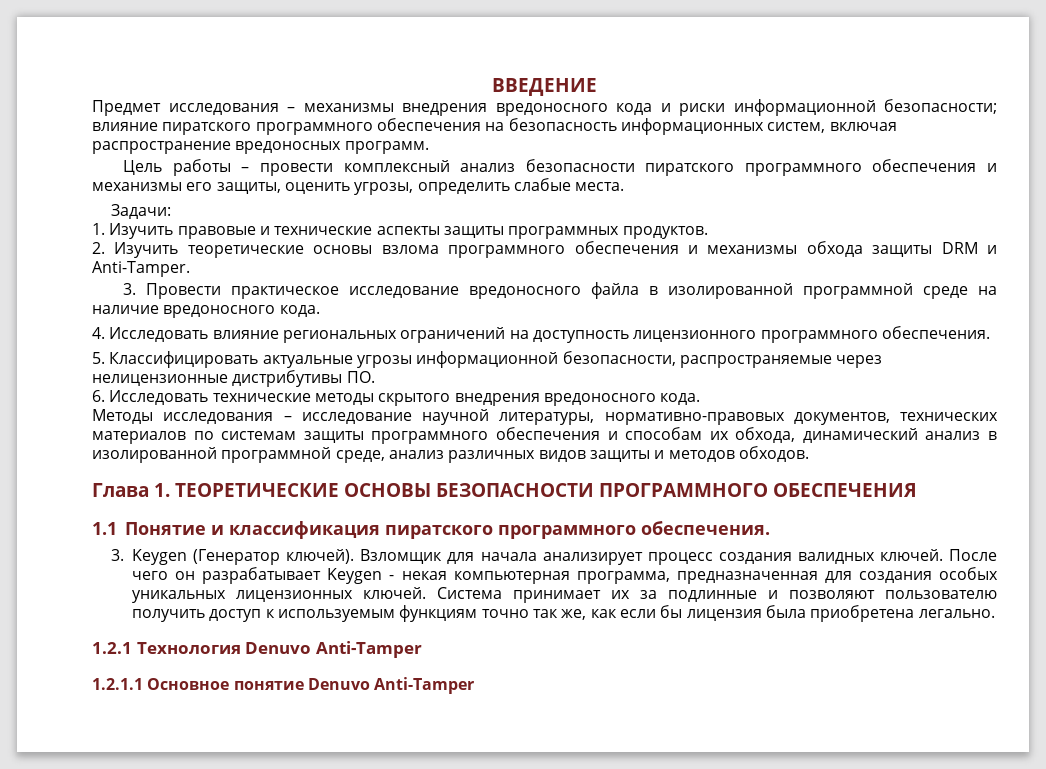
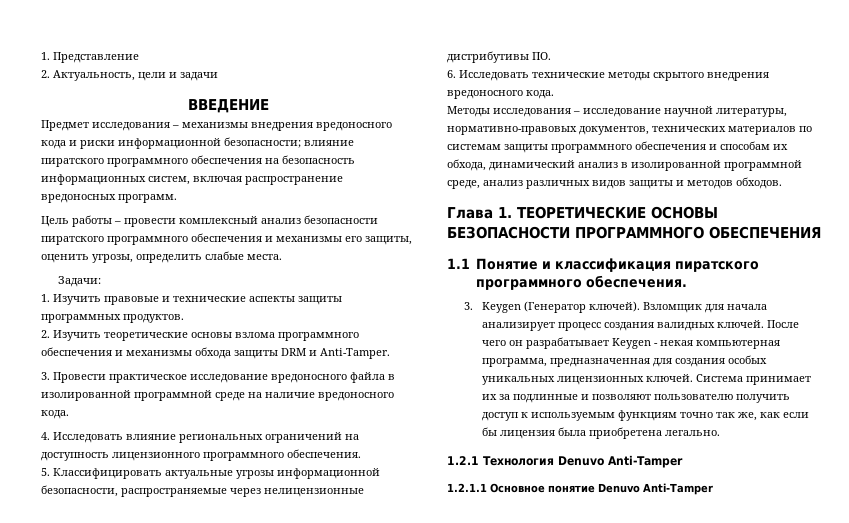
(492, 87) none -> [41,52,139,63] [41,70,218,81] 1. Представление // 2. Актуальность, цели и задачи //

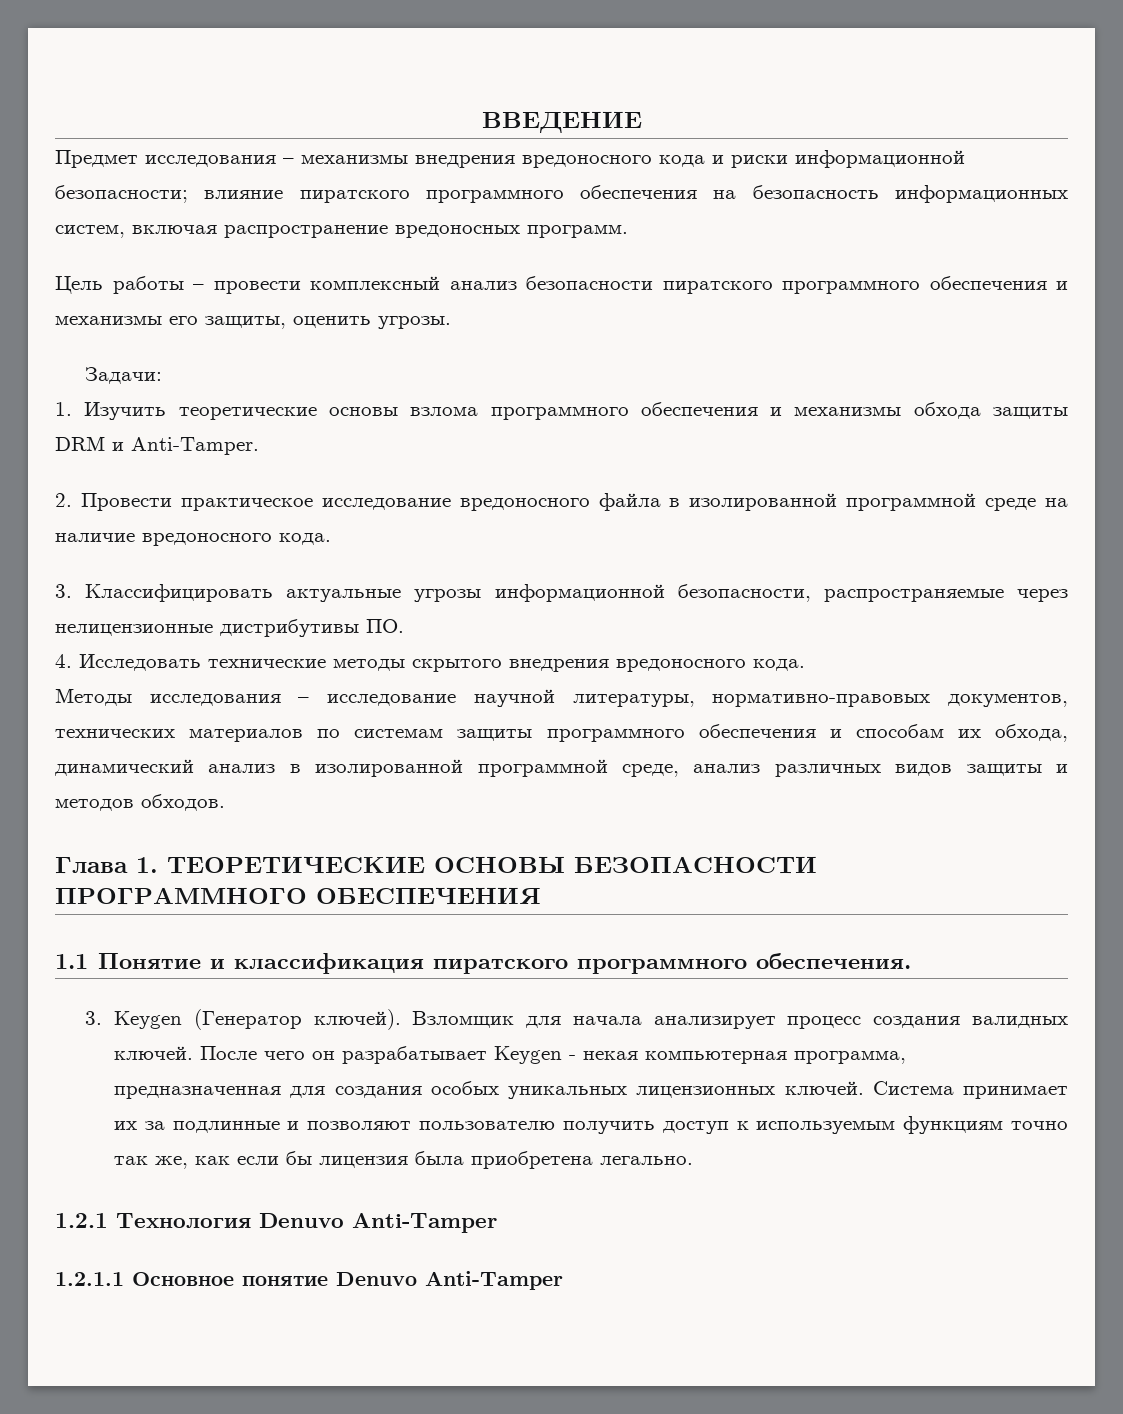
[41,52,139,63] [41,70,218,81] 1. Представление // 2. Актуальность, цели и задачи // -> (481, 122) none
[92,251,282,263] угрозы, определить слабые места. -> [378,316,451,329] угрозы.
[104,296,342,305] [41,314,184,323] [41,330,101,341] правовые и технические аспекты защиты программных продуктов. // 2. Изучить -> (167, 411) none
[41,372,50,380] 3. -> [55,493,72,507] 2.
[41,432,359,443] [41,449,361,461] [41,468,50,476] 4. Исследовать влияние региональных ограничений на доступность лицензионного программного обеспечения. // 5. -> [55,584,72,598] 3.
[447,70,456,78] 6. -> [55,654,72,668] 4.

